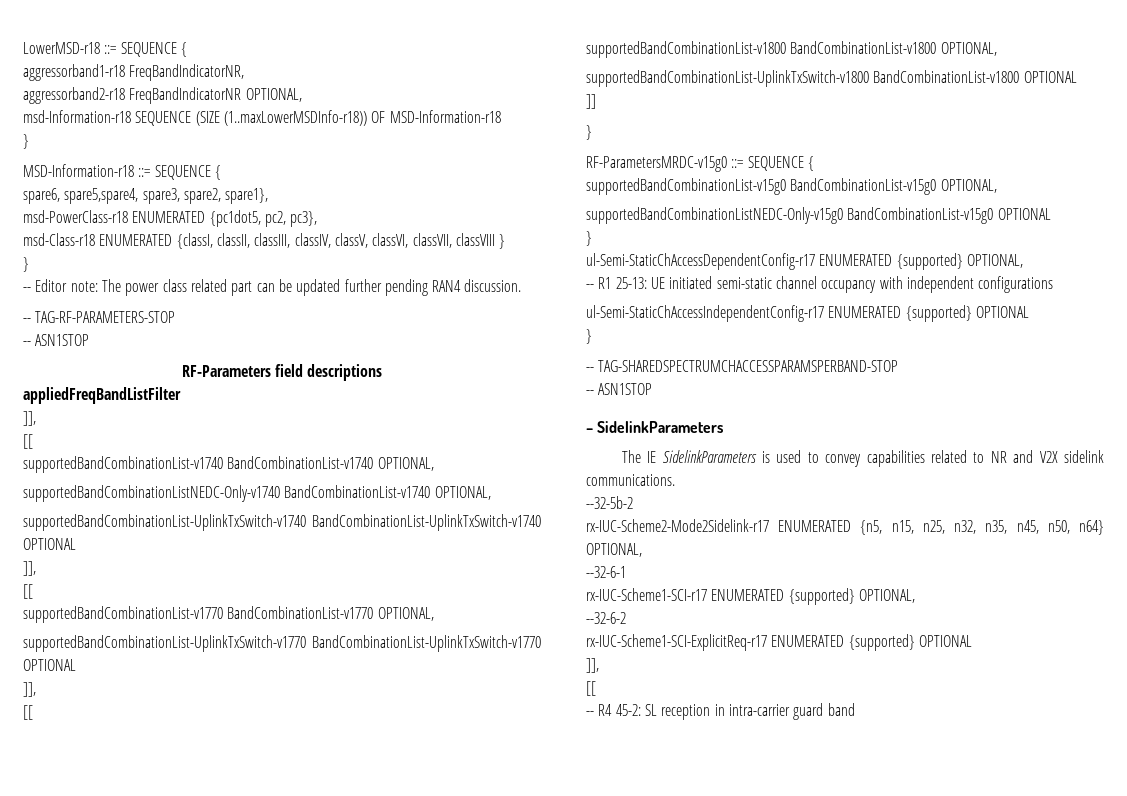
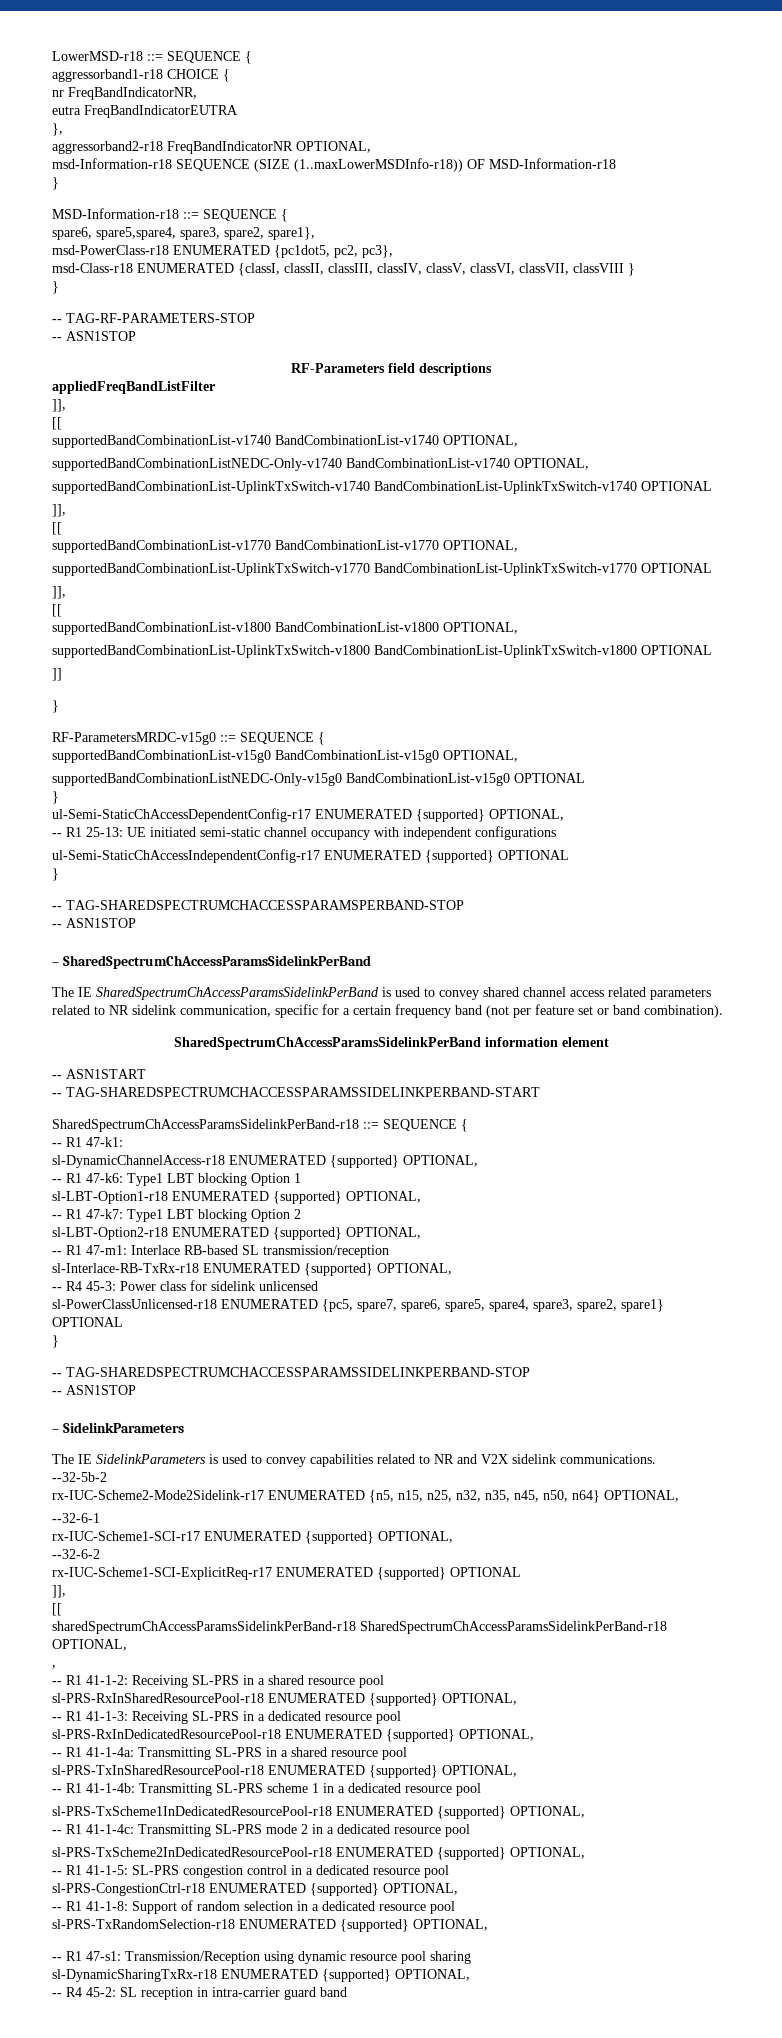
[129,64,245,81] FreqBandIndicatorNR, -> [167,69,230,82] [52,87,197,100] [52,105,238,118] [52,123,63,136] CHOICE { // nr FreqBandIndicatorNR, // eutra FreqBandIndicatorEUTRA // },
[23,279,522,296] // -- Editor note: The power class related part can be updated further pending RAN4 discussion. -> (59, 287) none
[873,70,1020,83] BandCombinationList-v1800 -> [374,645,637,658] BandCombinationList-UplinkTxSwitch-v1800
(653, 389) none -> [52,955,371,969] [52,987,711,1000] [52,1004,723,1018] [173,1037,609,1050] [52,1069,146,1079] [52,1087,540,1097] [52,1119,468,1132] [52,1137,123,1147] [52,1155,478,1168] [52,1173,301,1186] [52,1191,421,1204] [52,1209,301,1222] [52,1227,421,1240] [52,1245,389,1258] [52,1263,452,1276] [52,1280,318,1291] [52,1299,664,1312] [52,1317,123,1327] [52,1335,59,1348] [52,1367,530,1377] [52,1385,136,1395] // – SharedSpectrumChAccessParamsSidelinkPerBand // The IE SharedSpectrumChAccessParamsSidelinkPerBand is used to convey shared channel access related parameters related to NR sidelink communication, specific for a certain frequency band (not per feature set or band combination). // SharedSpectrumChAccessParamsSidelinkPerBand information element // -- ASN1START // -- TAG-SHAREDSPECTRUMCHACCESSPARAMSSIDELINKPERBAND-START // SharedSpectrumChAccessParamsSidelinkPerBand-r18 ::= SEQUENCE { // -- R1 47-k1: // sl-DynamicChannelAccess-r18 ENUMERATED {supported} OPTIONAL, // -- R1 47-k6: Type1 LBT blocking Option 1 // sl-LBT-Option1-r18 ENUMERATED {supported} OPTIONAL, // -- R1 47-k7: Type1 LBT blocking Option 2 // sl-LBT-Option2-r18 ENUMERATED {supported} OPTIONAL, // -- R1 47-m1: Interlace RB-based SL transmission/reception // sl-Interlace-RB-TxRx-r18 ENUMERATED {supported} OPTIONAL, // -- R4 45-3: Power class for sidelink unlicensed // sl-PowerClassUnlicensed-r18 ENUMERATED {pc5, spare7, spare6, spare5, spare4, spare3, spare2, spare1} OPTIONAL // } // -- TAG-SHAREDSPECTRUMCHACCESSPARAMSSIDELINKPERBAND-STOP // -- ASN1STOP
(596, 688) none -> [52,1621,667,1634] [52,1639,127,1651] [52,1665,56,1669] [52,1675,384,1688] [52,1693,517,1706] [52,1711,401,1724] [52,1729,534,1742] [52,1747,407,1760] [52,1765,517,1778] [52,1783,481,1796] [52,1806,585,1819] [52,1824,470,1837] [52,1847,585,1860] [52,1865,449,1878] [52,1883,458,1896] [52,1900,455,1914] [52,1919,488,1932] [52,1951,471,1964] [52,1969,470,1982] // sharedSpectrumChAccessParamsSidelinkPerBand-r18 SharedSpectrumChAccessParamsSidelinkPerBand-r18 OPTIONAL, // , // -- R1 41-1-2: Receiving SL-PRS in a shared resource pool // sl-PRS-RxInSharedResourcePool-r18 ENUMERATED {supported} OPTIONAL, // -- R1 41-1-3: Receiving SL-PRS in a dedicated resource pool // sl-PRS-RxInDedicatedResourcePool-r18 ENUMERATED {supported} OPTIONAL, // -- R1 41-1-4a: Transmitting SL-PRS in a shared resource pool // sl-PRS-TxInSharedResourcePool-r18 ENUMERATED {supported} OPTIONAL, // -- R1 41-1-4b: Transmitting SL-PRS scheme 1 in a dedicated resource pool // sl-PRS-TxScheme1InDedicatedResourcePool-r18 ENUMERATED {supported} OPTIONAL, // -- R1 41-1-4c: Transmitting SL-PRS mode 2 in a dedicated resource pool // sl-PRS-TxScheme2InDedicatedResourcePool-r18 ENUMERATED {supported} OPTIONAL, // -- R1 41-1-5: SL-PRS congestion control in a dedicated resource pool // sl-PRS-CongestionCtrl-r18 ENUMERATED {supported} OPTIONAL, // -- R1 41-1-8: Support of random selection in a dedicated resource pool // sl-PRS-TxRandomSelection-r18 ENUMERATED {supported} OPTIONAL, // -- R1 47-s1: Transmission/Reception using dynamic resource pool sharing // sl-DynamicSharingTxRx-r18 ENUMERATED {supported} OPTIONAL,

